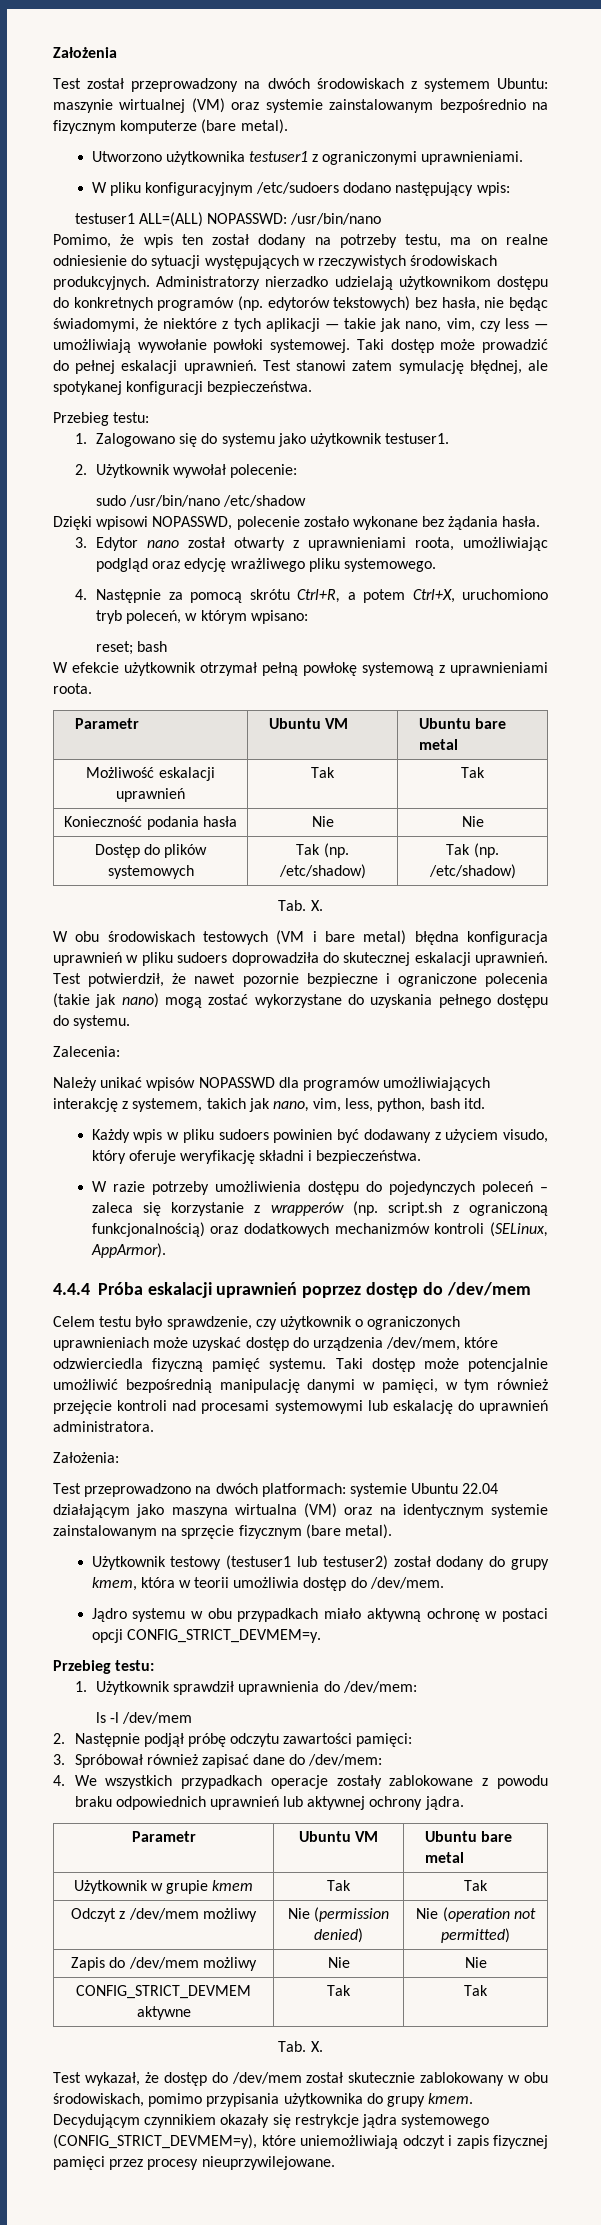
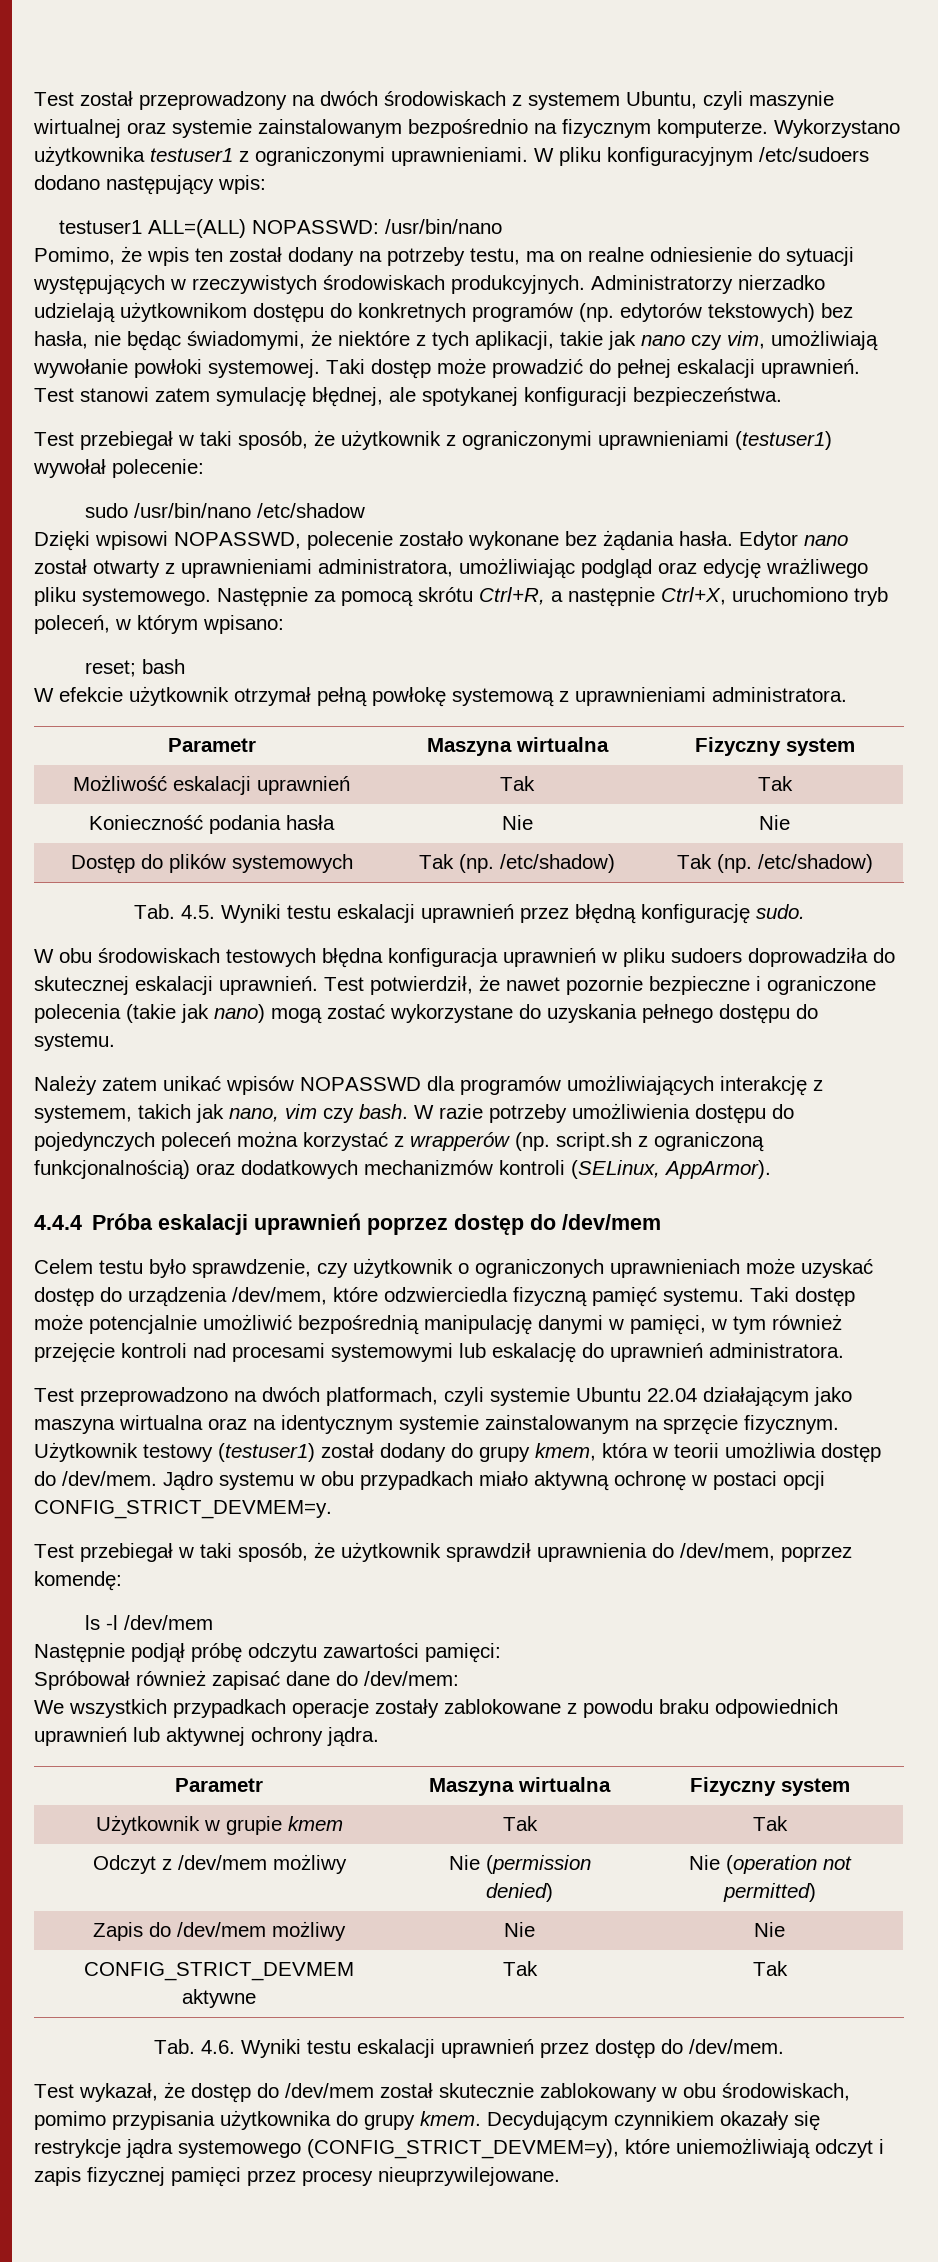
[53,47,117,58] Założenia // -> (34, 99) none
[497,78,548,89] Ubuntu: -> [626,91,743,110] Ubuntu, czyli
[191,98,225,113] (VM) -> (121, 128) none
[120,119,288,134] [91,151,162,162] komputerze (bare metal). // Utworzono -> [657,119,900,138] komputerze. Wykorzystano
(524, 158) // -> (528, 156) none
[265,318,548,332] aplikacji — takie jak nano, vim, czy less — -> [475,331,765,350] aplikacji, takie jak nano czy vim,
[53,412,150,426] [74,433,450,447] [74,464,171,478] Przebieg testu: // 1. Zalogowano się do systemu jako użytkownik testuser1. // 2. Użytkownik -> [34,430,832,450] Test przebiegał w taki sposób, że użytkownik z ograniczonymi uprawnieniami (testuser1)
[74,537,87,548] // 3. -> (733, 538) none
[415,537,455,551] roota, -> [318,559,453,577] administratora,
[74,589,87,600] // 4. -> (211, 597) none
[363,589,406,603] potem -> [568,587,655,607] następnie
[53,683,92,694] [74,718,139,729] [268,718,348,729] [418,718,506,729] [418,739,458,750] roota. // Parametr | Ubuntu VM | Ubuntu bare metal -> [712,687,847,702] [167,738,256,752] [426,737,609,756] [694,737,855,756] administratora. // Parametr | Maszyna wirtualna | Fizyczny system
[310,900,323,911] X. -> [180,904,805,924] 4.5. Wyniki testu eskalacji uprawnień przez błędną konfigurację sudo.
[276,930,407,945] (VM i bare metal) -> (316, 957) none
[53,1046,120,1057] // Zalecenia: -> (115, 1042) none
(97, 1084) none -> [102,1077,157,1091] zatem
[313,1098,485,1112] [91,1129,548,1143] [91,1150,422,1164] vim, less, python, bash itd. // Każdy wpis w pliku sudoers powinien być dodawany z użyciem visudo, który oferuje weryfikację składni i bezpieczeństwa. // -> [285,1104,408,1123] vim czy bash.
[539,1187,548,1192] [91,1202,245,1216] – zaleca się korzystanie -> [237,1131,388,1151] można korzystać
[53,1452,119,1463] // Założenia: -> (844, 1350) none
[261,1483,346,1497] platformach: -> [326,1387,484,1406] platformach, czyli
[304,1503,337,1518] (VM) -> (203, 1422) none
[238,1524,392,1539] [91,1555,388,1570] fizycznym (bare metal). // Użytkownik testowy (testuser1 lub testuser2) -> [744,1415,839,1434] [34,1442,315,1462] fizycznym. Użytkownik testowy (testuser1)
(444, 1583) // -> (157, 1478) none
[53,1660,155,1674] [74,1681,417,1695] Przebieg testu: // 1. Użytkownik sprawdził uprawnienia do /dev/mem: -> [34,1542,852,1562] [34,1571,122,1591] Test przebiegał w taki sposób, że użytkownik sprawdził uprawnienia do /dev/mem, poprzez komendę:
[53,1733,65,1744] 2. -> (213, 1622) none
[53,1754,65,1765] 3. -> (501, 1653) none
[53,1775,65,1786] 4. -> (459, 1678) none
[298,1831,379,1842] [424,1831,512,1842] [424,1852,464,1863] Ubuntu VM | Ubuntu bare metal -> [429,1777,611,1796] [689,1777,850,1796] Maszyna wirtualna | Fizyczny system
[310,2041,323,2052] X. -> [201,2039,784,2059] 4.6. Wyniki testu eskalacji uprawnień przez dostęp do /dev/mem.

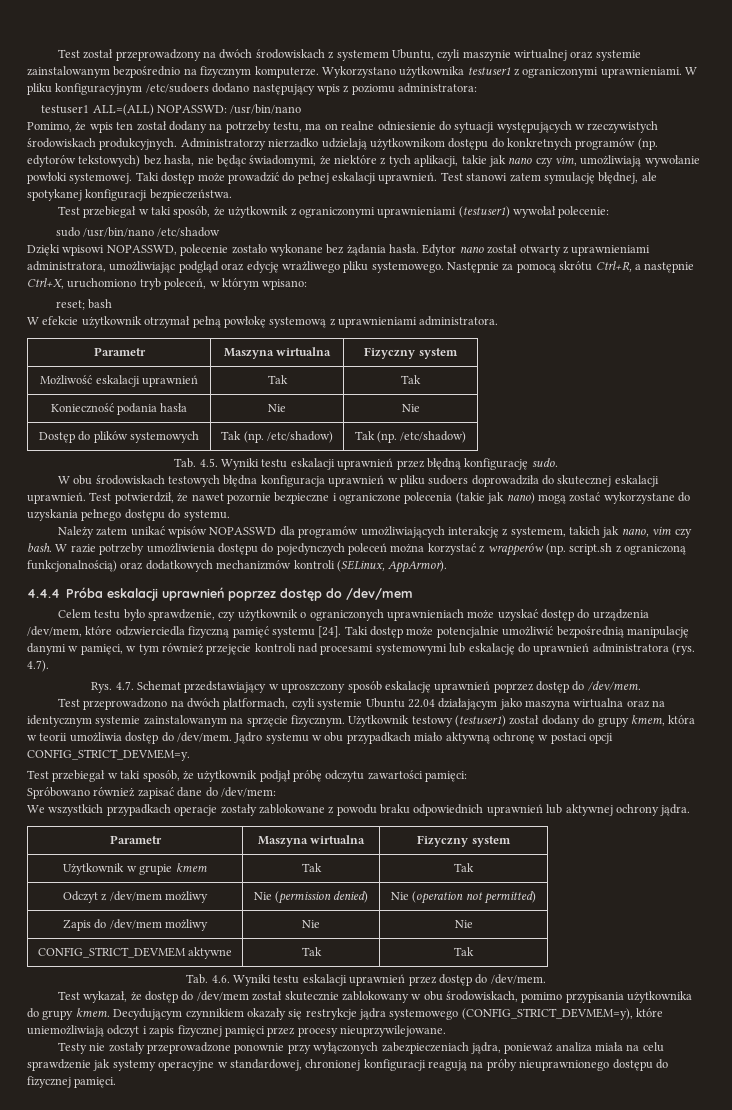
[218,175,266,194] wpis: -> [316,83,477,95] wpis z poziomu administratora:
[663,1288,744,1306] systemu. -> [271,626,342,638] systemu [24].
[709,1343,844,1358] administratora. -> [592,643,695,655] [27,660,49,672] [91,681,641,693] administratora (rys. 4.7). // Rys. 4.7. Schemat przedstawiający w uproszczony sposób eskalację uprawnień poprzez dostęp do /dev/mem.
[446,1543,852,1562] [34,1571,122,1591] [84,1615,213,1630] [34,1643,125,1663] sprawdził uprawnienia do /dev/mem, poprzez komendę: // ls -l /dev/mem // Następnie -> (258, 776) none
[34,1671,130,1690] Spróbował -> [27,787,90,799] Spróbowano
(560, 2176) none -> [57,1042,664,1054] [27,1059,668,1071] [27,1076,117,1088] // Testy nie zostały przeprowadzone ponownie przy wyłączonych zabezpieczeniach jądra, ponieważ analiza miała na celu sprawdzenie jak systemy operacyjne w standardowej, chronionej konfiguracji reagują na próby nieuprawnionego dostępu do fizycznej pamięci.

